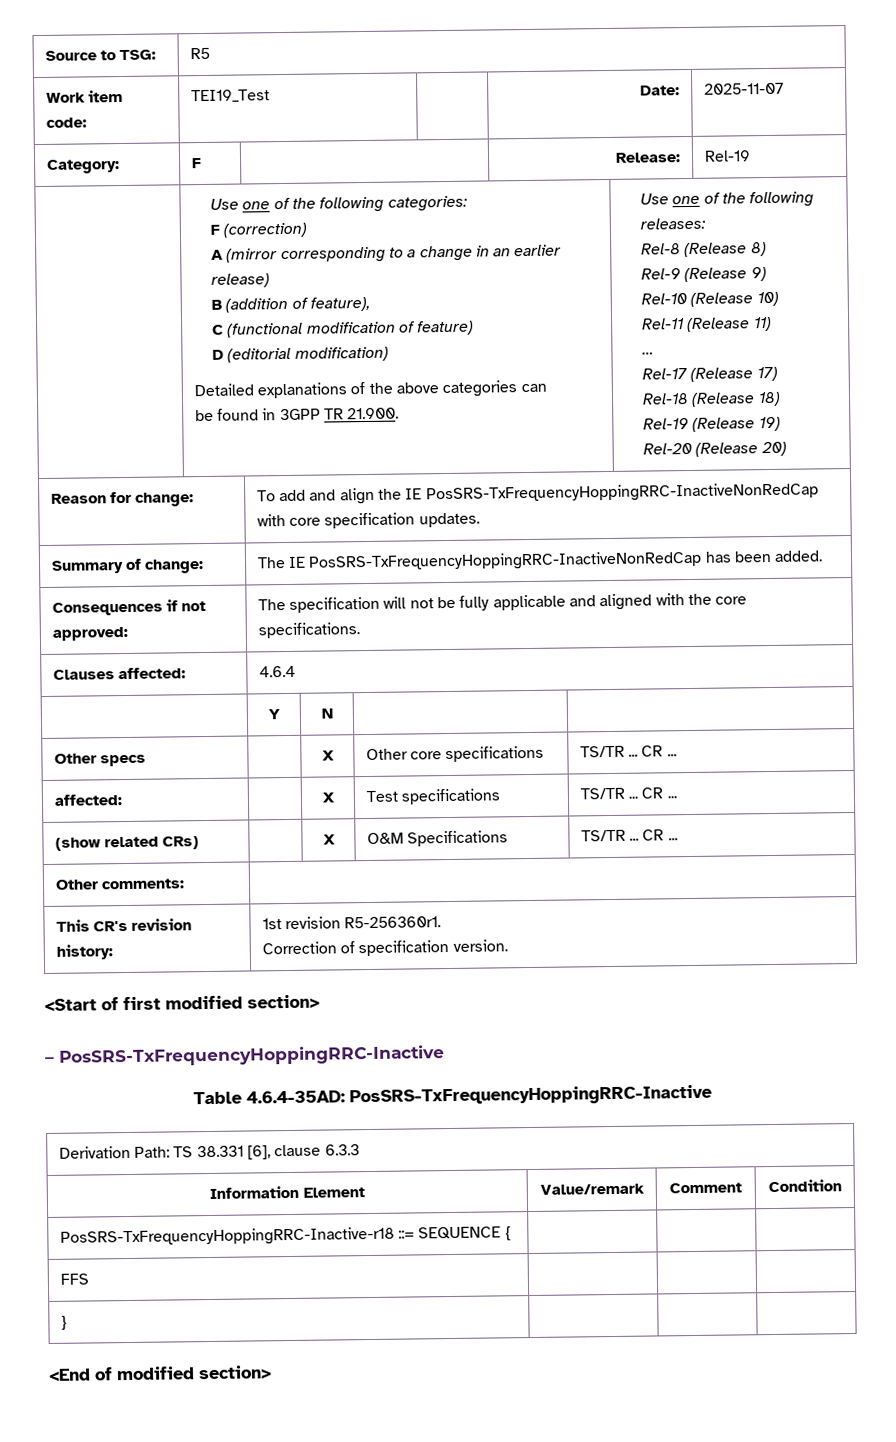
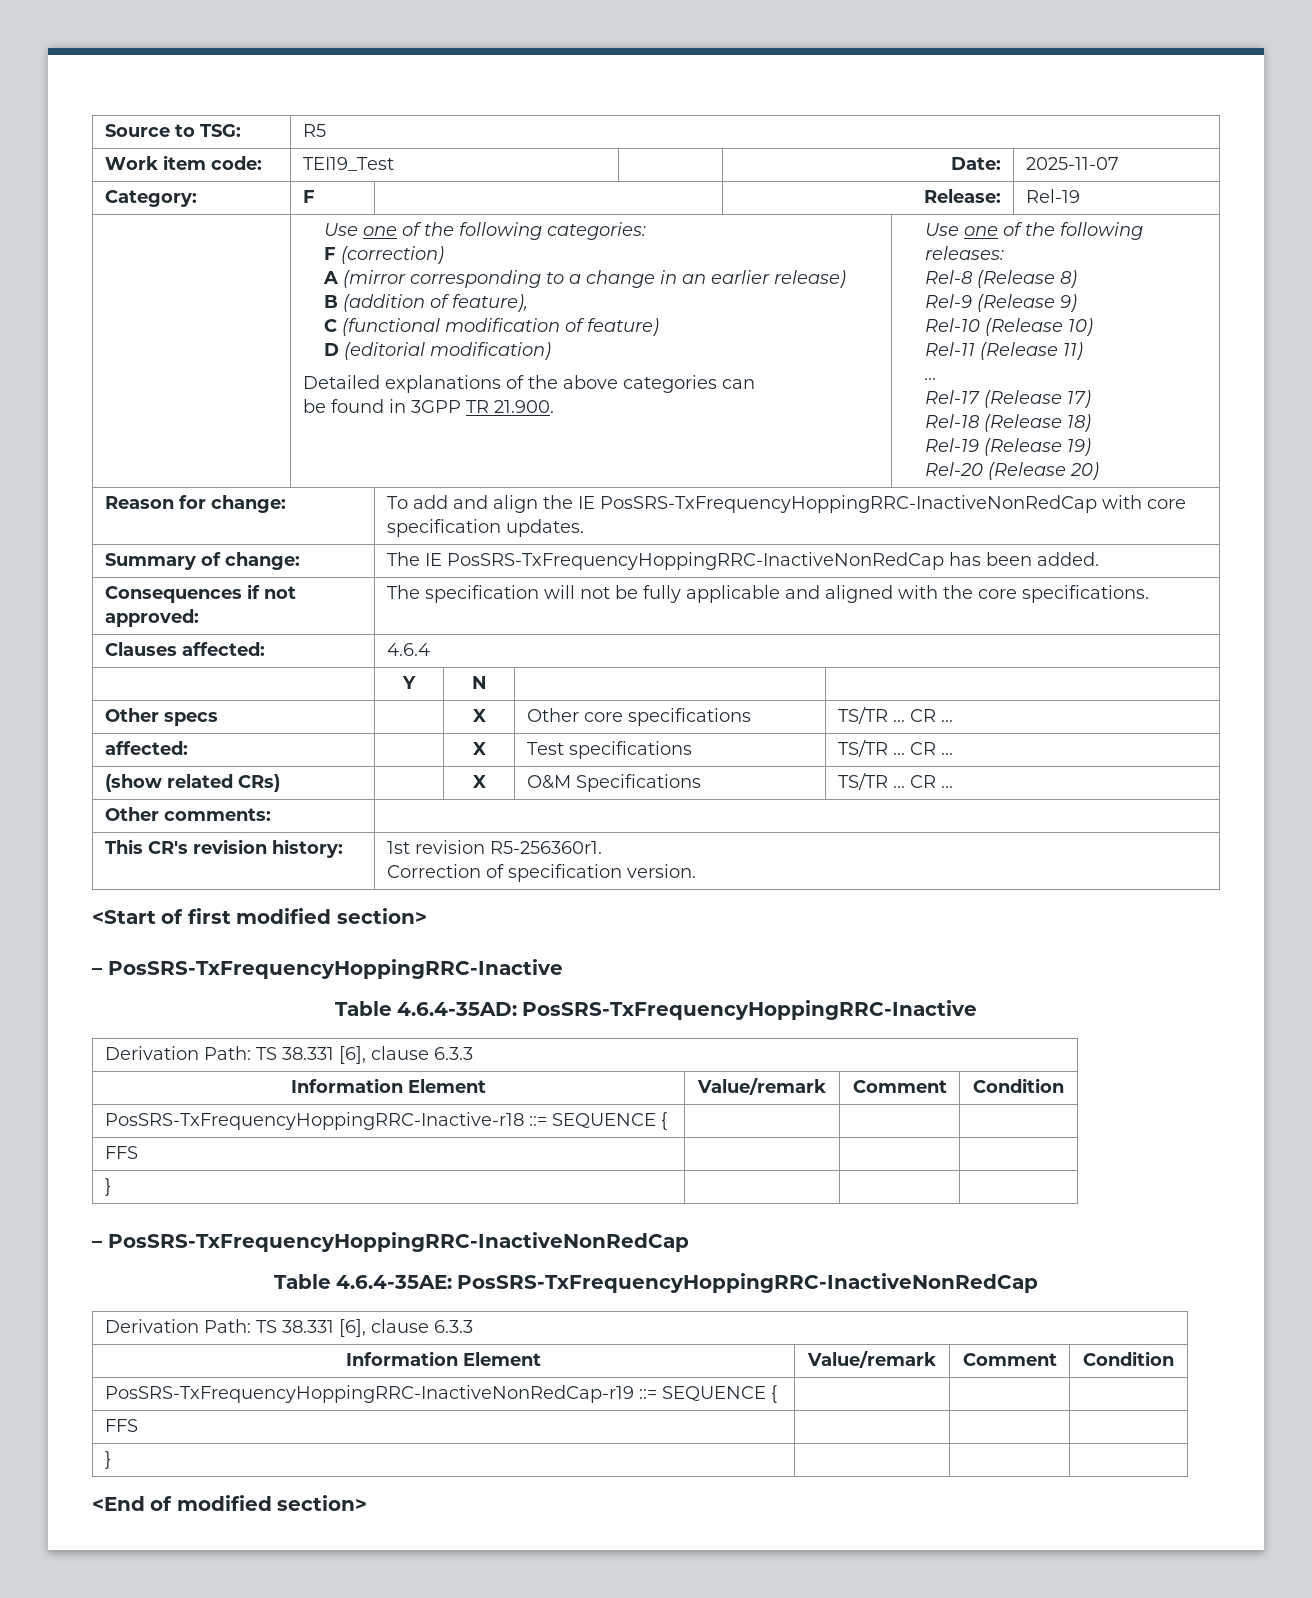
(67, 1322) none -> [92,1232,689,1252] [273,1273,1039,1293] [104,1319,473,1337] [346,1351,541,1366] [807,1351,936,1368] [962,1353,1057,1366] [1083,1351,1174,1366] [104,1385,777,1403] [104,1419,138,1432] [104,1451,111,1469] // – PosSRS-TxFrequencyHoppingRRC-InactiveNonRedCap // Table 4.6.4-35AE: PosSRS-TxFrequencyHoppingRRC-InactiveNonRedCap // Derivation Path: TS 38.331 [6], clause 6.3.3 // Information Element | Value/remark | Comment | Condition // PosSRS-TxFrequencyHoppingRRC-InactiveNonRedCap-r19 ::= SEQUENCE { | | | // FFS | | | // } | | |

